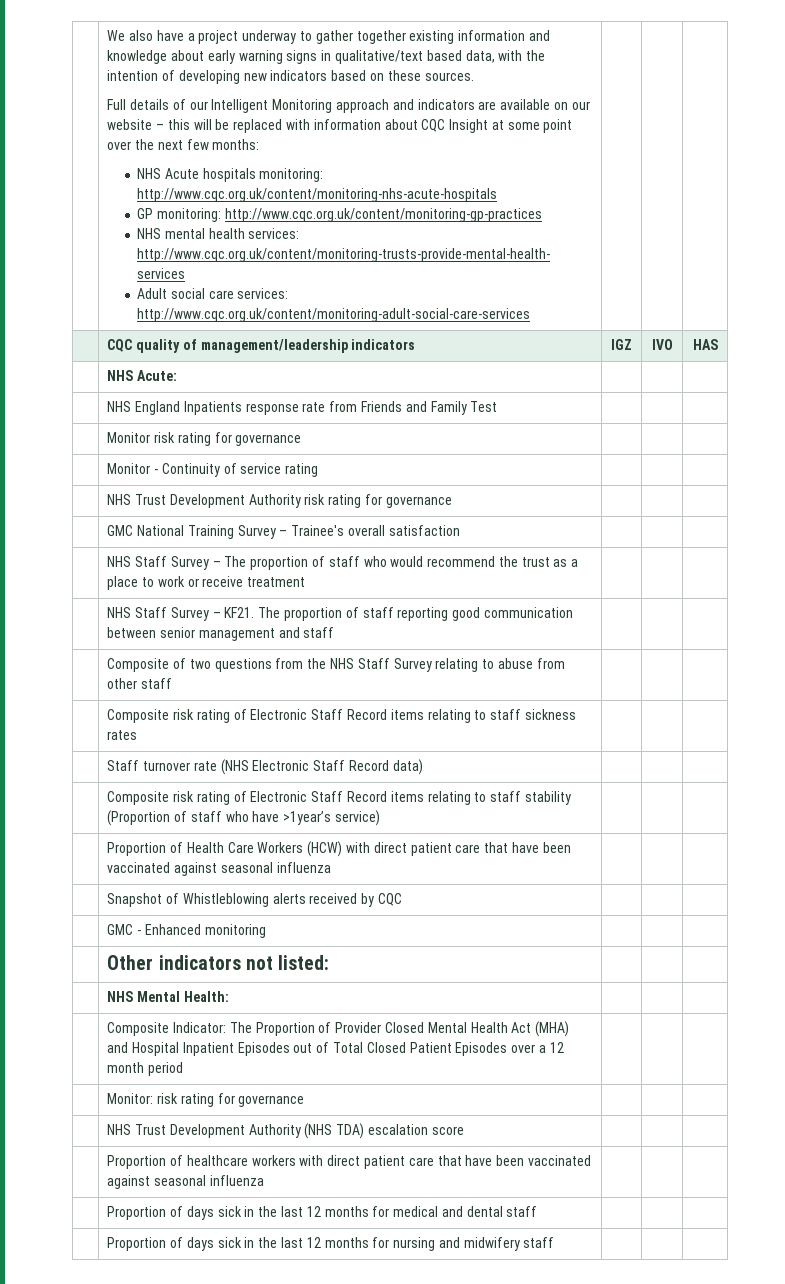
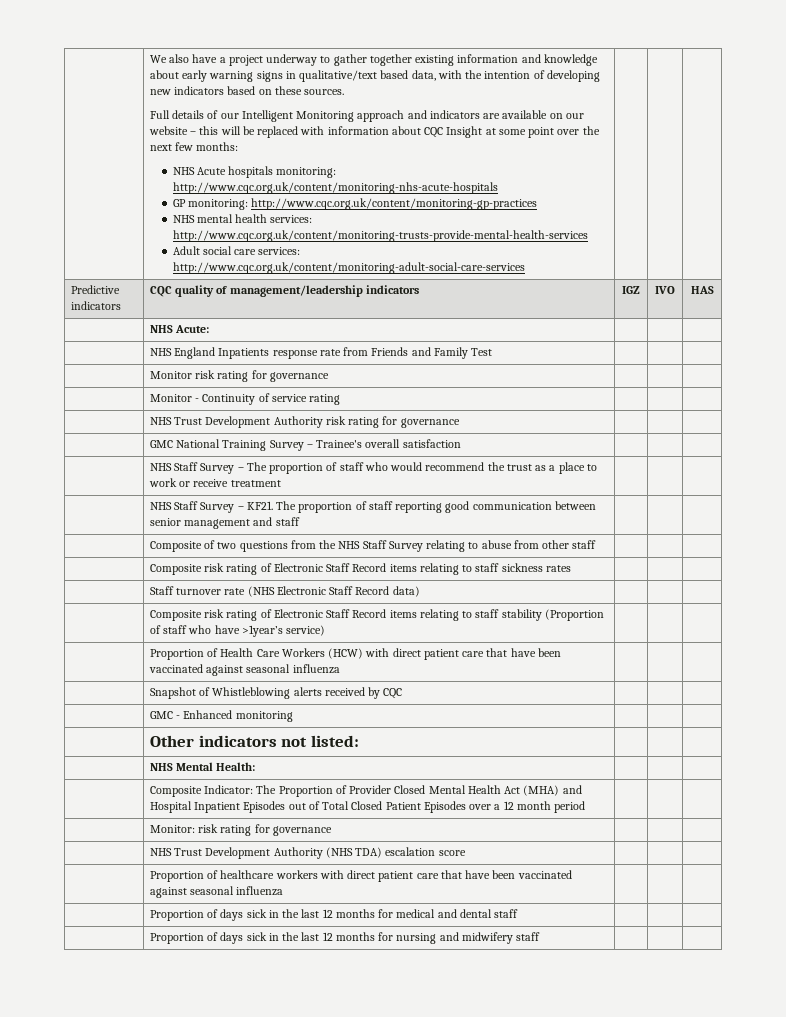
(531, 315) none -> [71,285,121,294] [71,301,122,310] Predictive indicators

